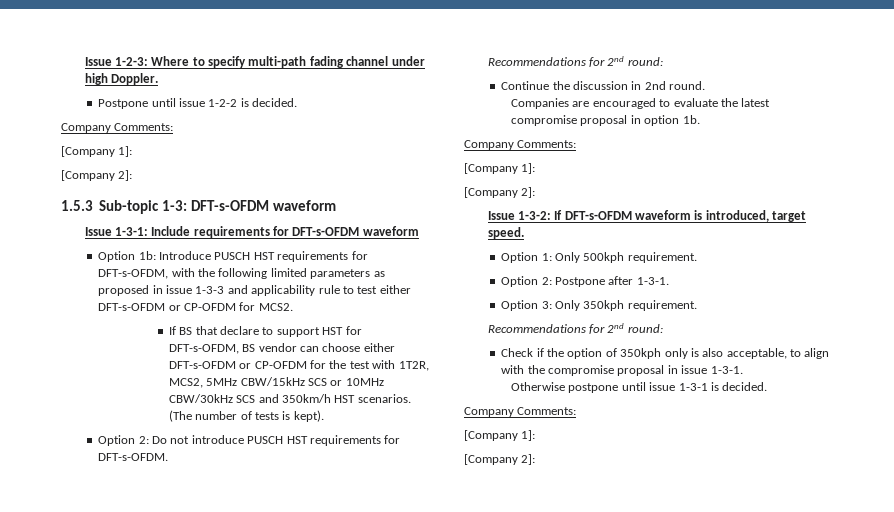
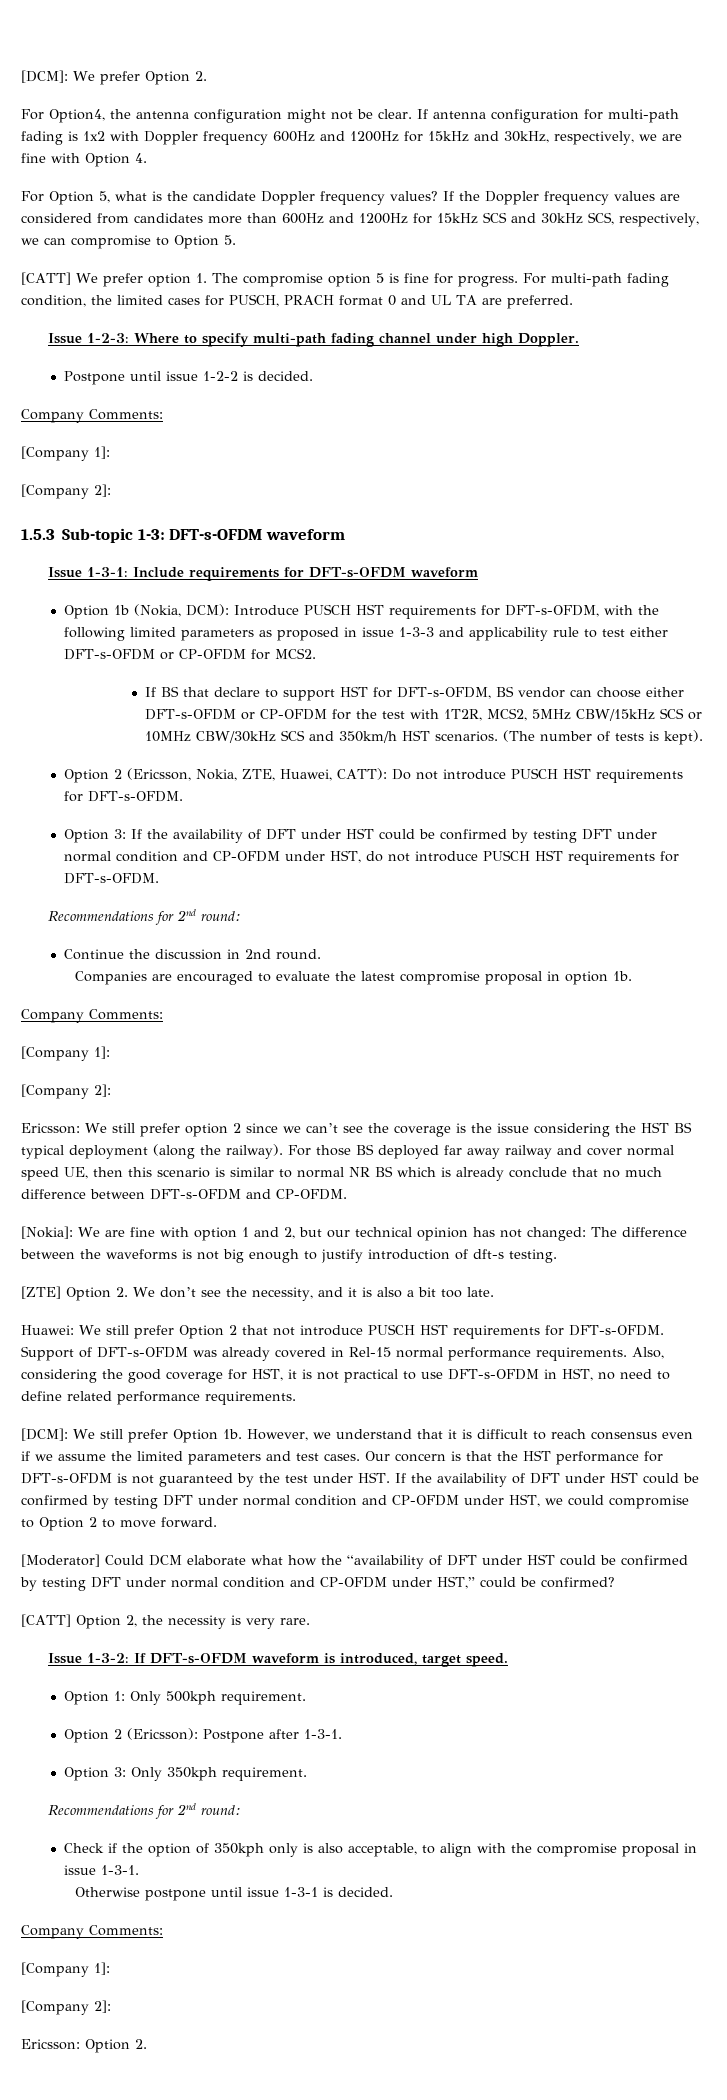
(84, 61) none -> [21,70,207,85] [21,109,679,123] [21,131,682,145] [21,153,147,167] [21,191,680,205] [21,212,699,227] [21,235,236,249] [21,272,669,287] [21,294,573,309] [DCM]: We prefer Option 2. // For Option4, the antenna configuration might not be clear. If antenna configuration for multi-path fading is 1x2 with Doppler frequency 600Hz and 1200Hz for 15kHz and 30kHz, respectively, we are fine with Option 4. // For Option 5, what is the candidate Doppler frequency values? If the Doppler frequency values are considered from candidates more than 600Hz and 1200Hz for 15kHz SCS and 30kHz SCS, respectively, we can compromise to Option 5. // [CATT] We prefer option 1. The compromise option 5 is fine for progress. For multi-path fading condition, the limited cases for PUSCH, PRACH format 0 and UL TA are preferred. //
[138,251,156,260] 1b: -> [113,604,229,617] 1b (Nokia, DCM):
[138,436,149,444] 2: -> [113,768,387,781] 2 (Ericsson, Nokia, ZTE, Huawei, CATT):
(169, 457) none -> [63,828,657,843] [63,850,679,865] [63,873,159,884] // Option 3: If the availability of DFT under HST could be confirmed by testing DFT under normal condition and CP-OFDM under HST, do not introduce PUSCH HST requirements for DFT-s-OFDM.
(536, 192) none -> [21,1122,692,1137] [21,1144,674,1159] [21,1166,662,1181] [21,1189,347,1200] [21,1226,687,1241] [20,1249,557,1263] [21,1286,494,1301] [21,1324,664,1339] [21,1346,664,1361] [21,1368,670,1383] [21,1391,296,1405] [21,1428,693,1443] [21,1450,663,1465] [21,1472,699,1487] [21,1494,689,1509] [21,1517,217,1531] [21,1554,688,1569] [20,1576,615,1591] [21,1614,310,1629] // Ericsson: We still prefer option 2 since we can’t see the coverage is the issue considering the HST BS typical deployment (along the railway). For those BS deployed far away railway and cover normal speed UE, then this scenario is similar to normal NR BS which is already conclude that no much difference between DFT-s-OFDM and CP-OFDM. // [Nokia]: We are fine with option 1 and 2, but our technical opinion has not changed: The difference between the waveforms is not big enough to justify introduction of dft-s testing. // [ZTE] Option 2. We don’t see the necessity, and it is also a bit too late. // Huawei: We still prefer Option 2 that not introduce PUSCH HST requirements for DFT-s-OFDM. Support of DFT-s-OFDM was already covered in Rel-15 normal performance requirements. Also, considering the good coverage for HST, it is not practical to use DFT-s-OFDM in HST, no need to define related performance requirements. // [DCM]: We still prefer Option 1b. However, we understand that it is difficult to reach consensus even if we assume the limited parameters and test cases. Our concern is that the HST performance for DFT-s-OFDM is not guaranteed by the test under HST. If the availability of DFT under HST could be confirmed by testing DFT under normal condition and CP-OFDM under HST, we could compromise to Option 2 to move forward. // [Moderator] Could DCM elaborate what how the “availability of DFT under HST could be confirmed by testing DFT under normal condition and CP-OFDM under HST,” could be confirmed? // [CATT] Option 2, the necessity is very rare.
[541,277,552,285] 2: -> [113,1728,198,1740] 2 (Ericsson):
(536, 459) none -> [21,2039,147,2053] // Ericsson: Option 2.

